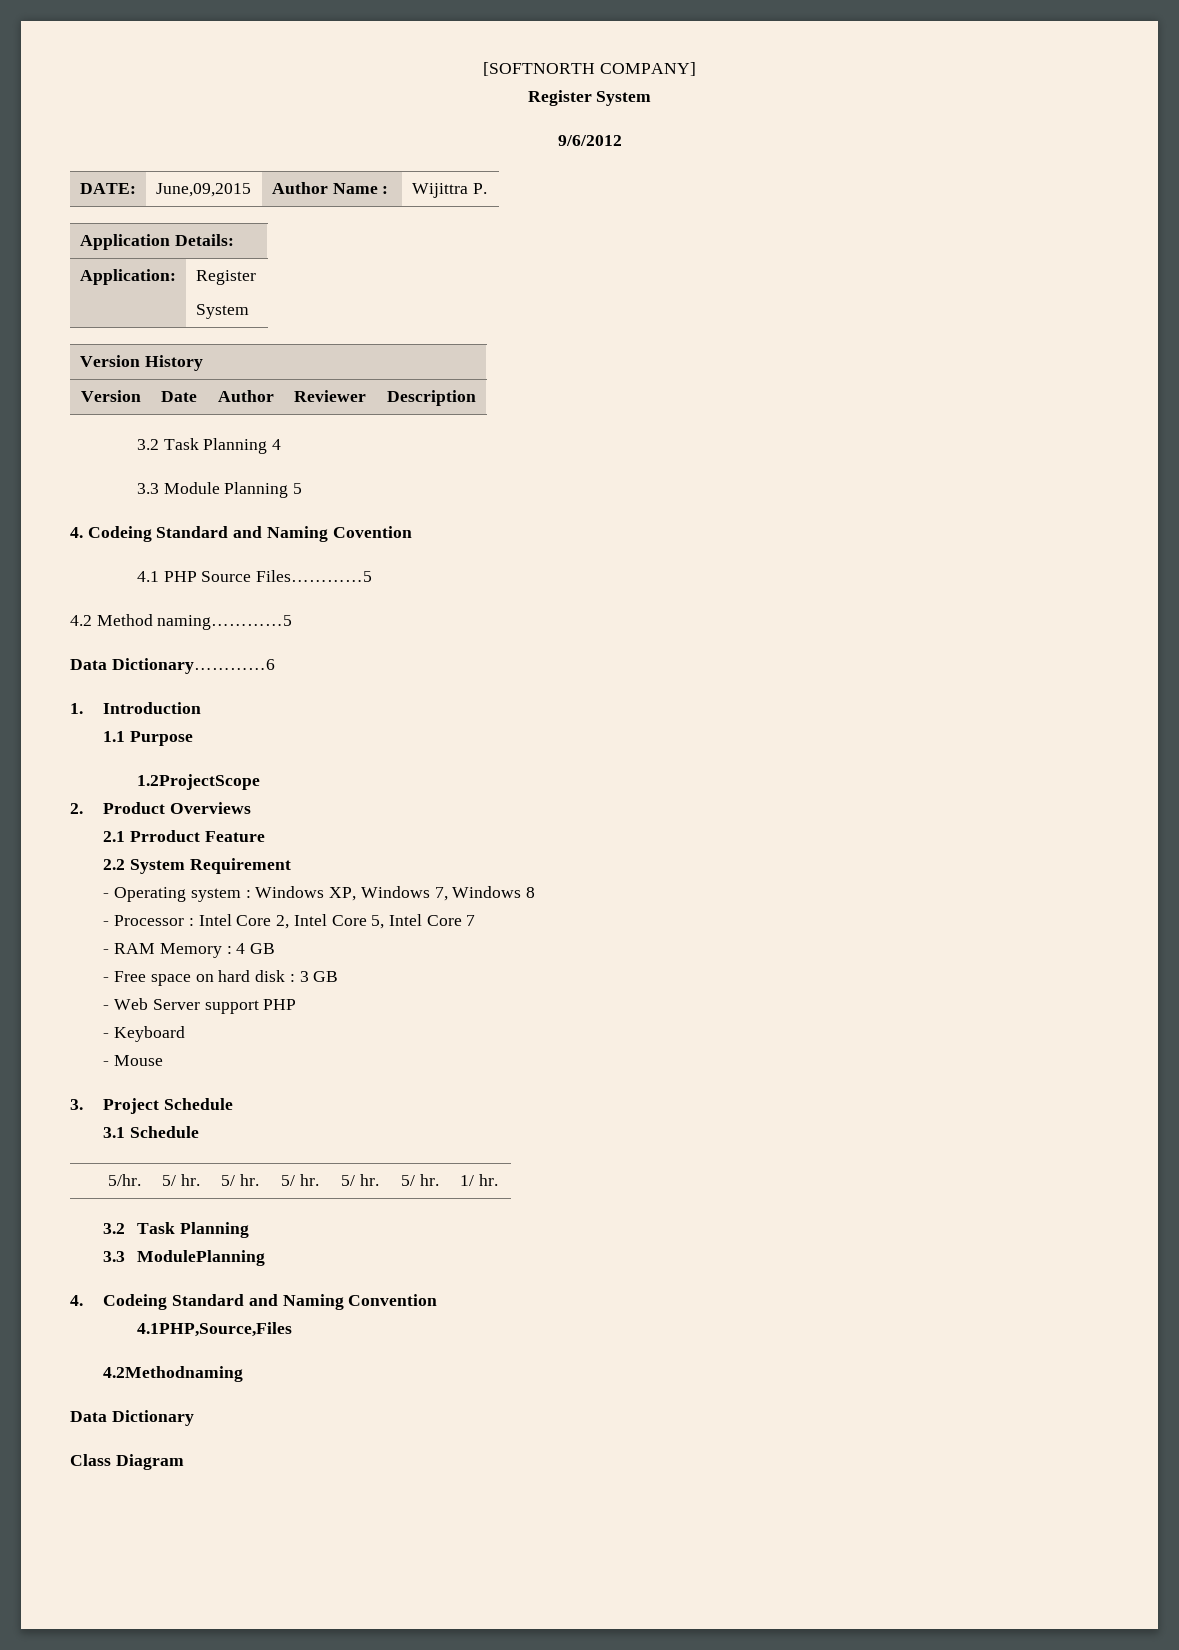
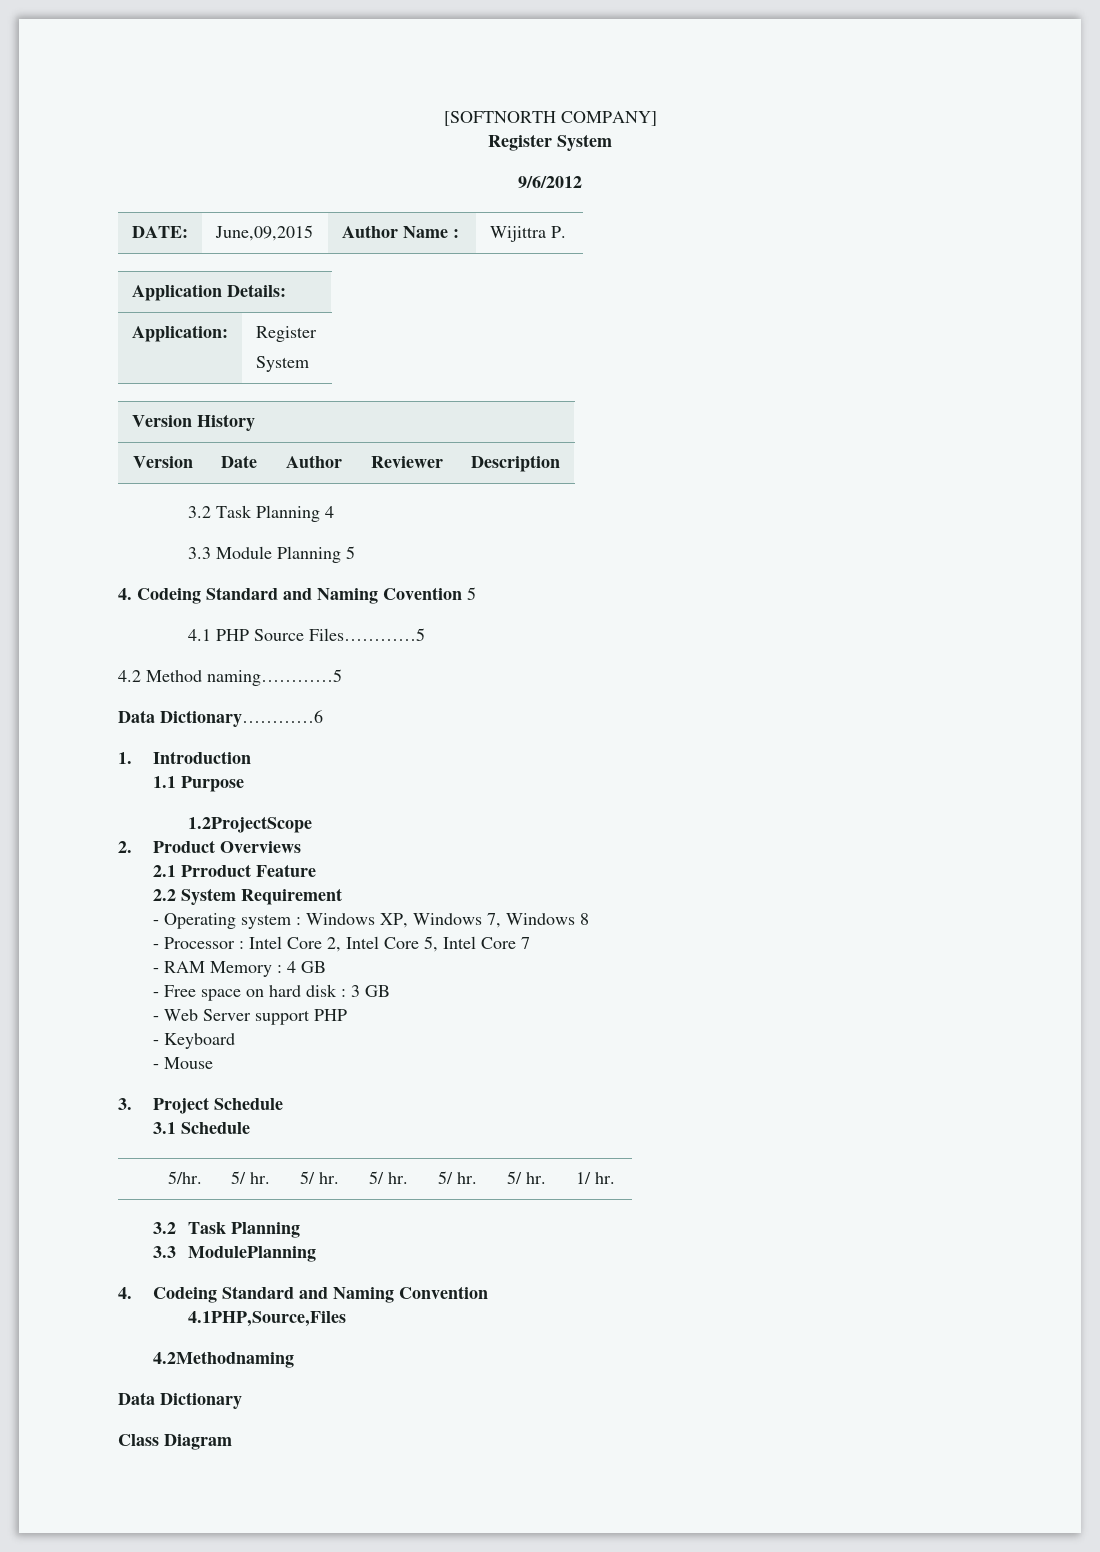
(412, 532) none -> [467,587,476,600] 5

